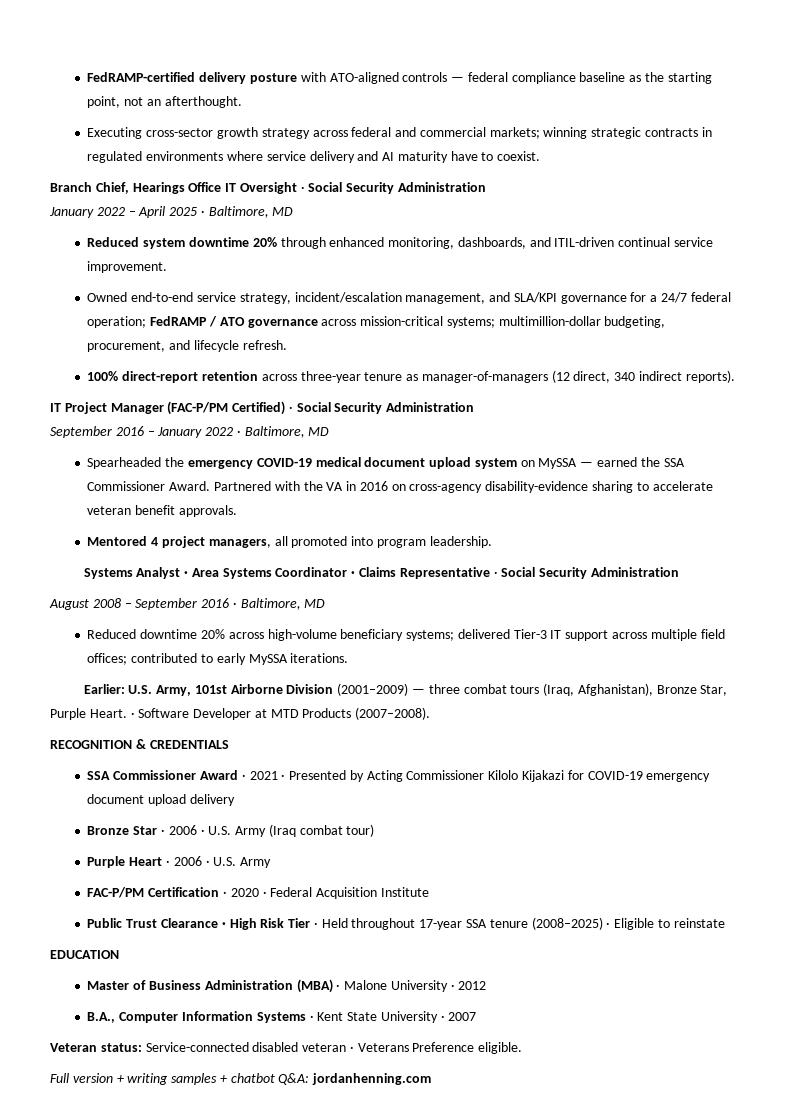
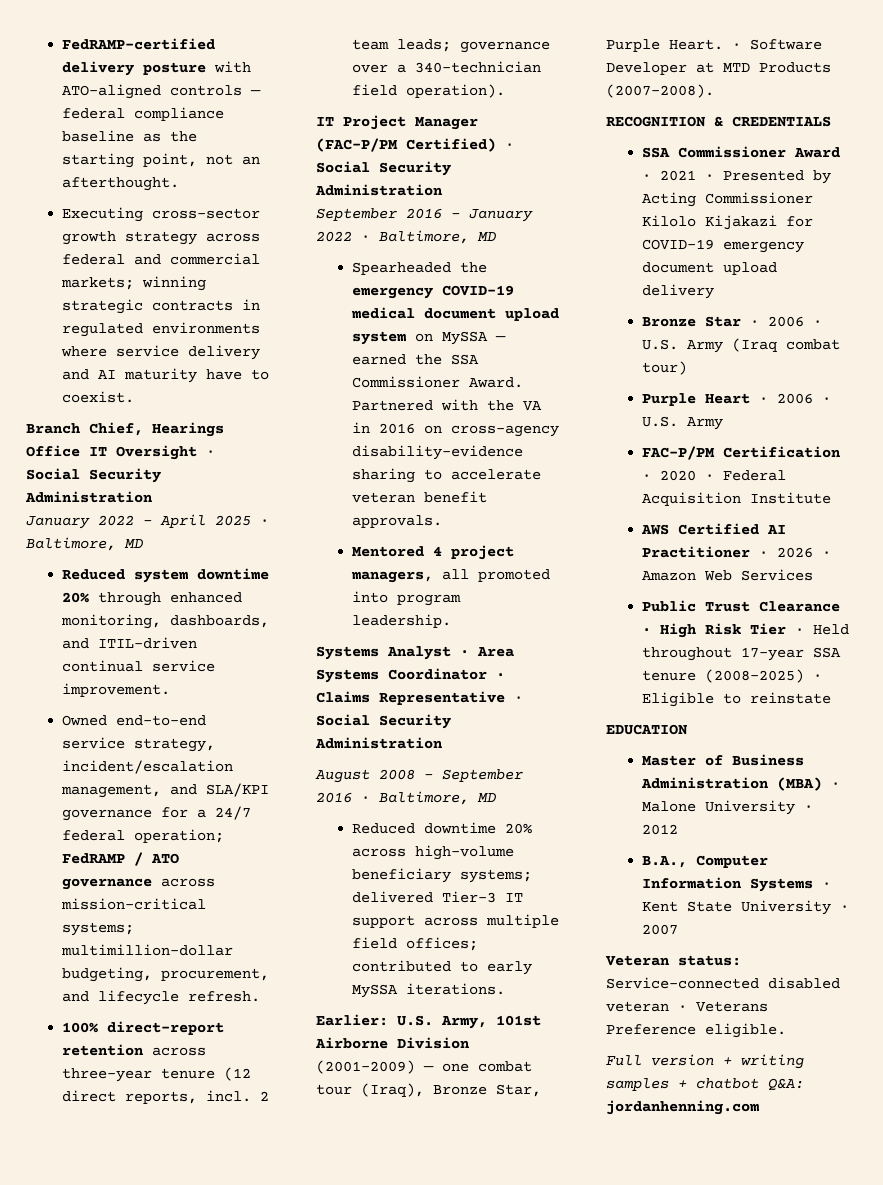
[406,370,735,383] as manager-of-managers (12 direct, 340 indirect reports). -> [224,1067,252,1081] [62,1090,270,1104] [352,39,551,53] [352,61,542,73] [352,84,506,98] (12 direct reports, incl. 2 team leads; governance over a 340-technician field operation).
[428,683,653,696] three combat tours (Iraq, Afghanistan), -> [442,1061,532,1072] [316,1083,424,1097] one combat tour (Iraq),
(429, 892) none -> [641,523,787,535] [642,546,832,558] [642,569,814,581] // AWS Certified AI Practitioner · 2026 · Amazon Web Services

